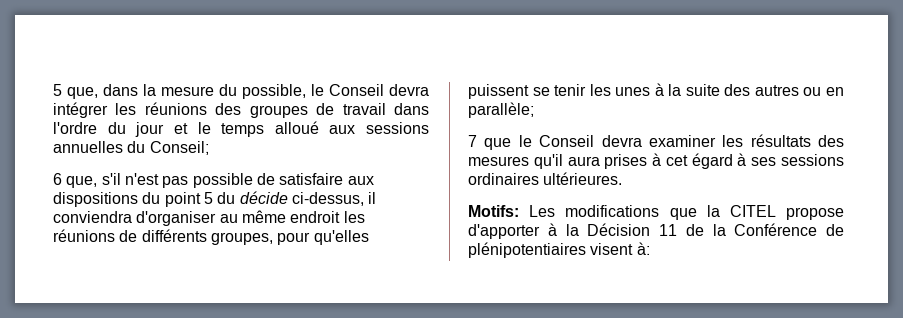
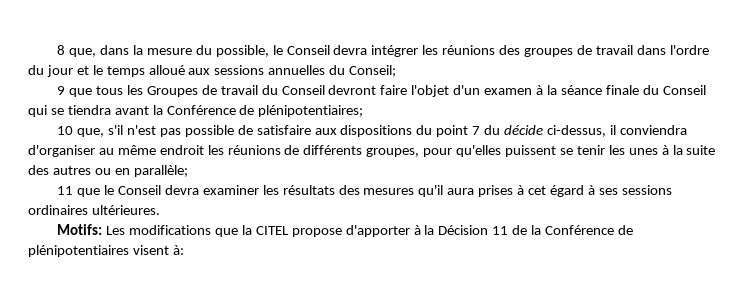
[53,84,62,96] 5 -> [57,45,66,55] 8
[53,173,62,185] 6 -> [57,85,706,97] [28,105,364,117] [57,126,74,135] 9 que tous les Groupes de travail du Conseil devront faire l'objet d'un examen à la séance finale du Conseil qui se tiendra avant la Conférence de plénipotentiaires; // 10
[203,192,213,204] 5 -> [472,126,481,135] 7
[468,135,477,147] 7 -> [57,186,74,195] 11

